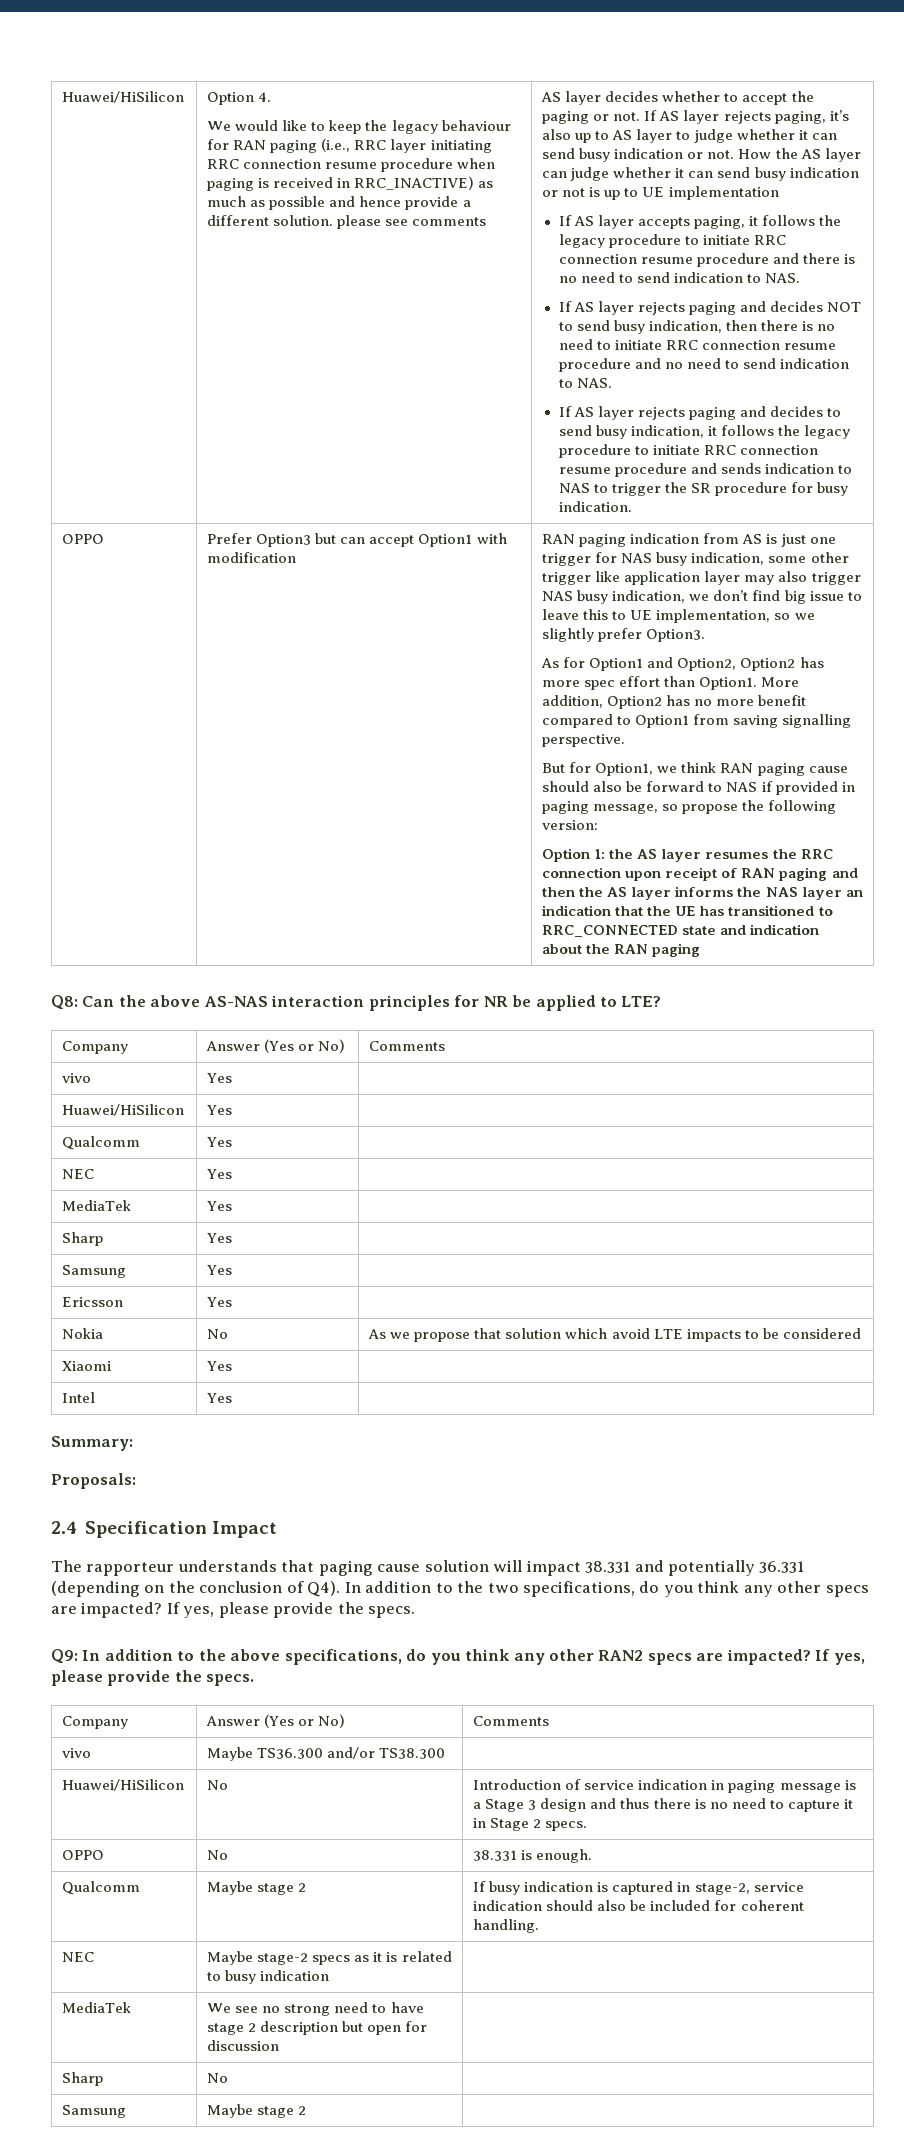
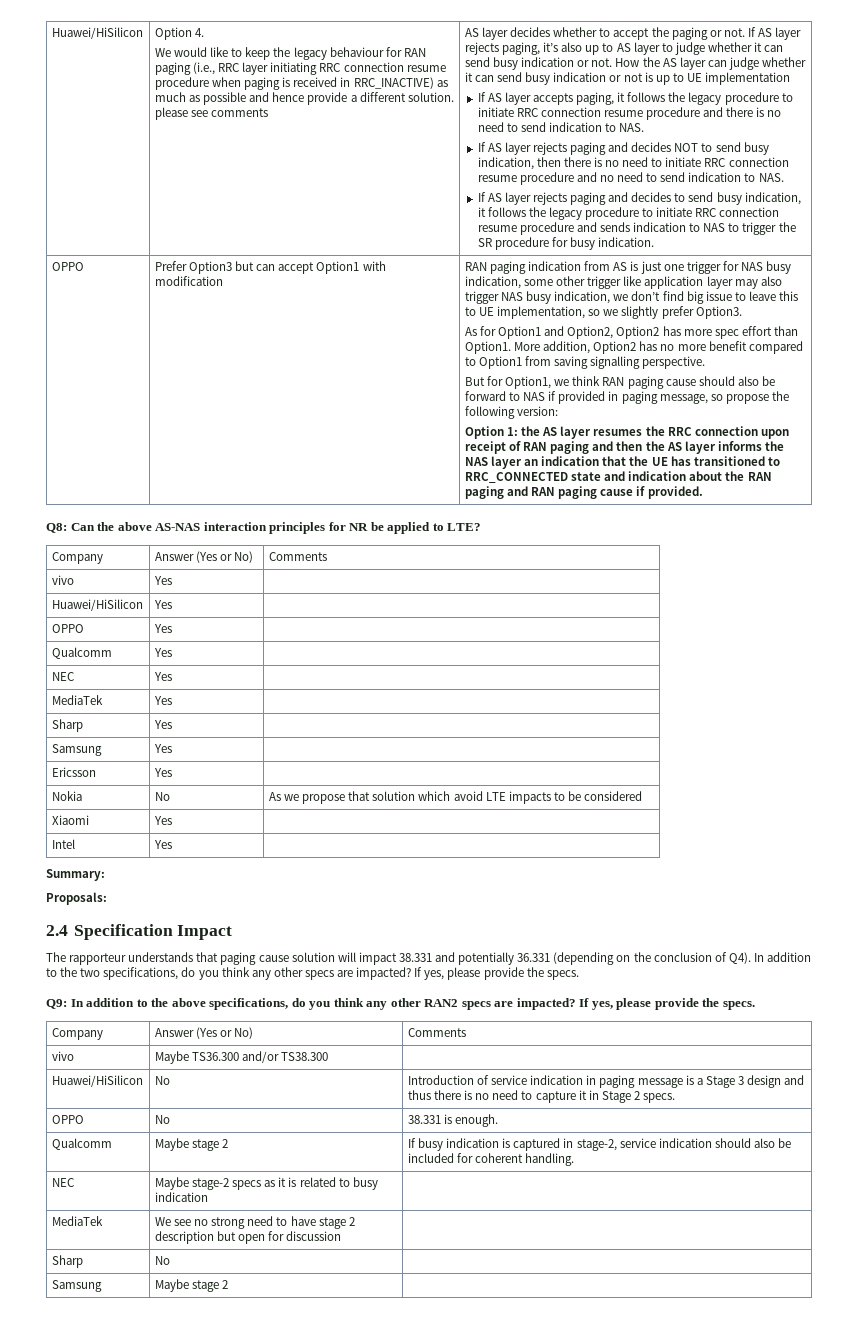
(701, 950) none -> [507,486,703,499] and RAN paging cause if provided.
(233, 1110) none -> [51,624,84,633] [153,624,172,633] // OPPO | Yes |

